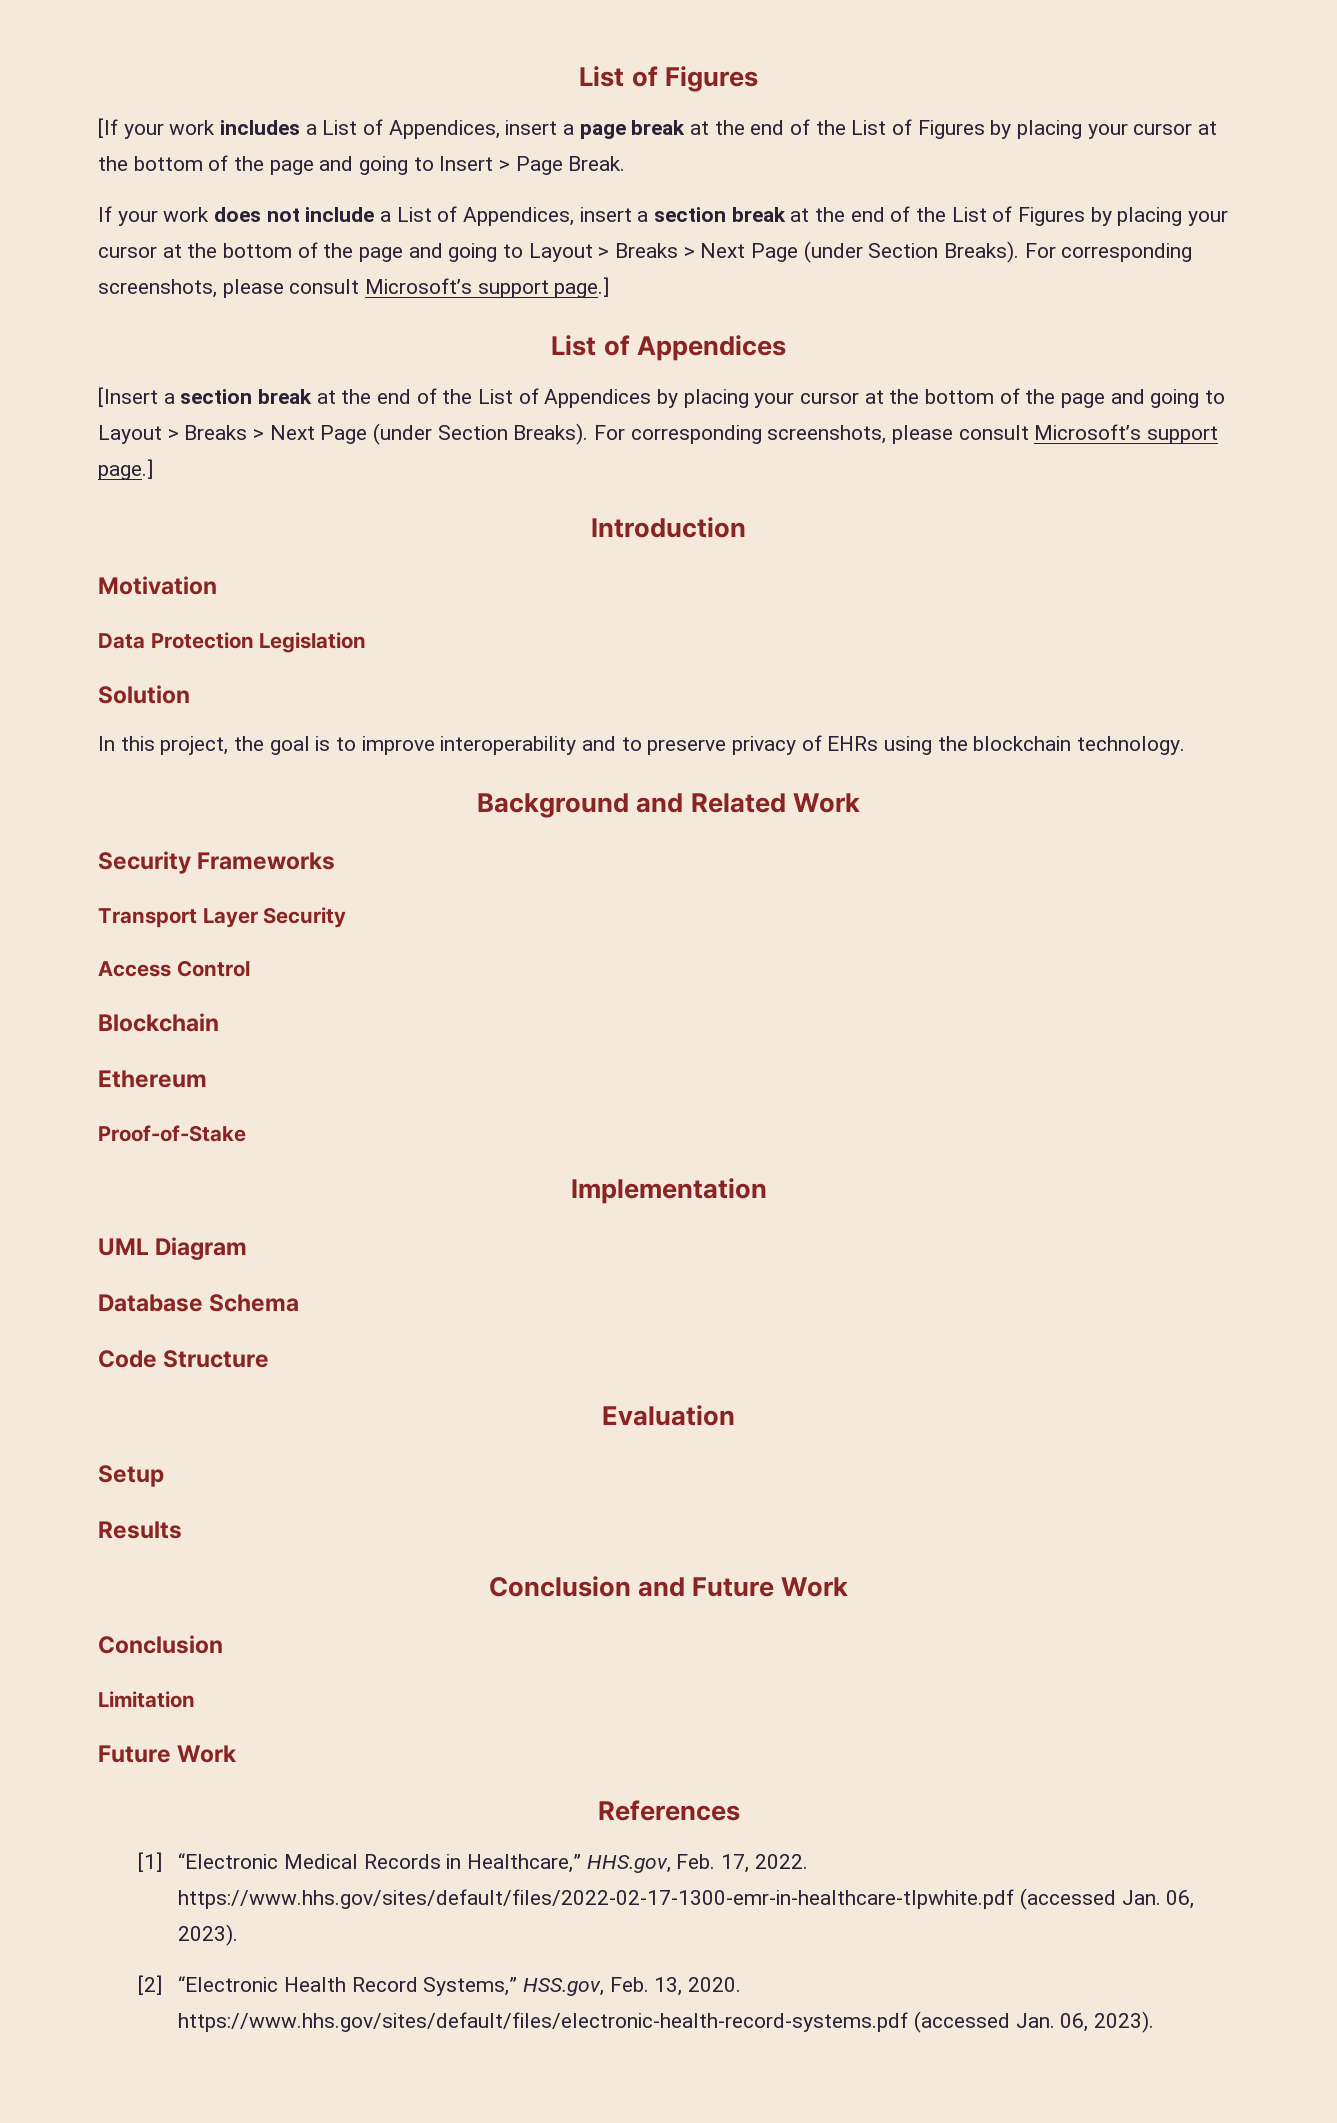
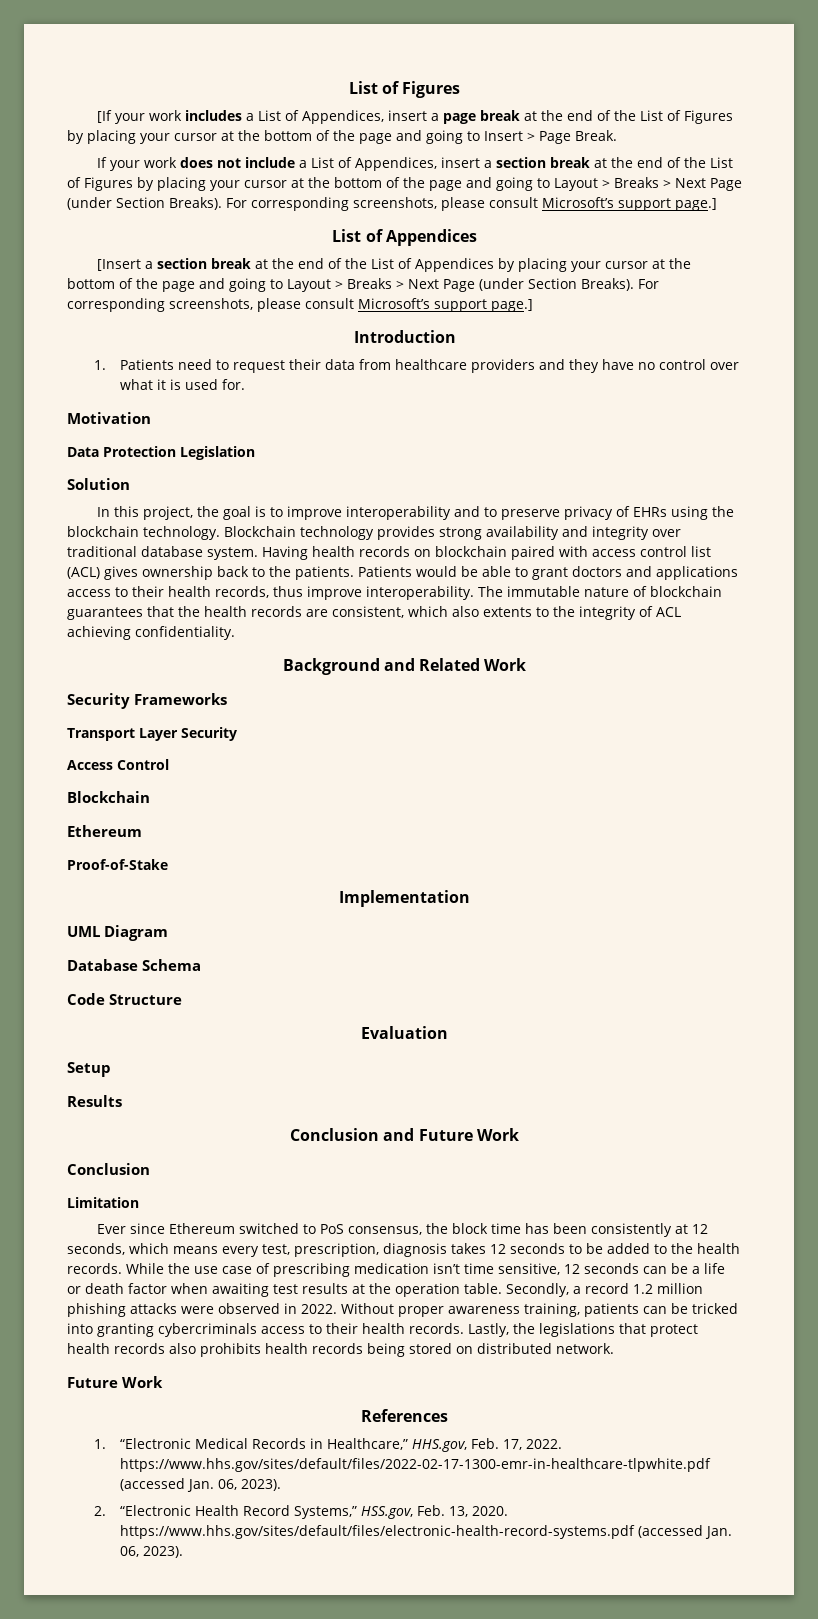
(746, 527) none -> [93,359,740,373] [120,379,246,390] // 1. Patients need to request their data from healthcare providers and they have no control over what it is used for.
(1186, 745) none -> [224,526,681,540] [67,546,711,560] [67,566,738,580] [67,586,722,600] [67,606,681,620] [67,626,235,640] Blockchain technology provides strong availability and integrity over traditional database system. Having health records on blockchain paired with access control list (ACL) gives ownership back to the patients. Patients would be able to grant doctors and applications access to their health records, thus improve interoperability. The immutable nature of blockchain guarantees that the health records are consistent, which also extents to the integrity of ACL achieving confidentiality.
(195, 1699) none -> [97,1223,709,1237] [67,1243,740,1257] [67,1263,725,1277] [67,1283,703,1297] [67,1303,738,1317] [67,1323,698,1337] [67,1343,614,1357] // Ever since Ethereum switched to PoS consensus, the block time has been consistently at 12 seconds, which means every test, prescription, diagnosis takes 12 seconds to be added to the health records. While the use case of prescribing medication isn’t time sensitive, 12 seconds can be a life or death factor when awaiting test results at the operation table. Secondly, a record 1.2 million phishing attacks were observed in 2022. Without proper awareness training, patients can be tricked into granting cybercriminals access to their health records. Lastly, the legislations that protect health records also prohibits health records being stored on distributed network.
[138,1852,163,1872] [1] -> [93,1439,106,1449] 1.
[138,1975,163,1995] [2] -> [93,1506,106,1516] 2.

